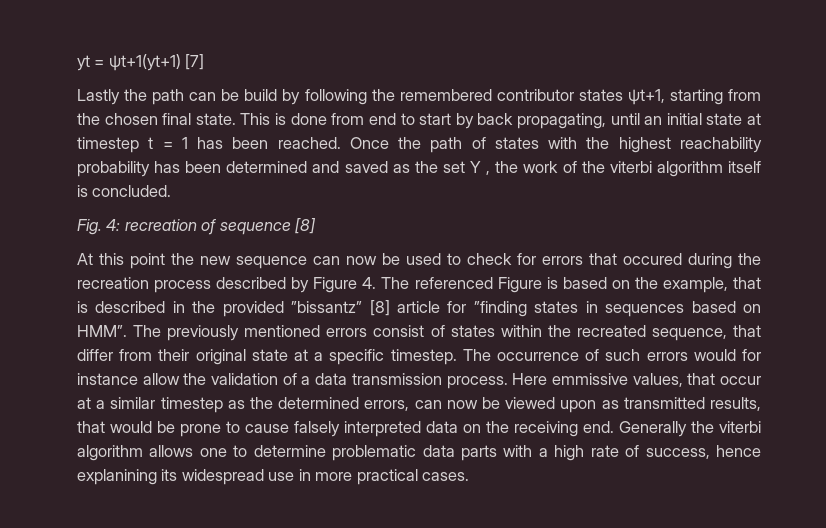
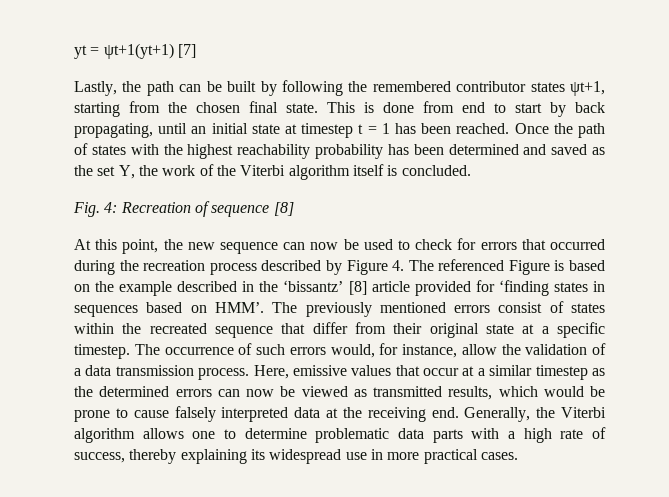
[77,89,120,105] Lastly -> [74,81,117,96] Lastly,
[244,89,278,101] build -> [227,81,257,92] built
[470,161,491,175] Y , -> [118,165,135,179] Y,
[609,161,652,173] viterbi -> [240,165,286,176] Viterbi
[124,219,197,231] recreation -> [120,202,191,213] Recreation
[130,253,165,269] point -> [122,239,159,254] point,
[623,253,682,265] occured -> [549,239,605,250] occurred
[662,277,761,293] [77,300,527,317] example, that is described in the provided ”bissantz” [8] article for ”finding -> [119,280,549,296] example described in the ‘bissantz’ [8] article provided for ‘finding
[77,325,127,337] HMM”. -> [214,302,264,313] HMM’.
[651,328,727,341] sequence, -> [215,326,273,338] sequence
[693,349,762,361] [77,373,138,385] would for instance -> [330,343,457,358] would, for instance,
[512,373,683,387] Here emmissive values, -> [253,365,392,379] Here, emissive values
[364,400,410,411] errors, -> [175,389,212,397] errors
[560,400,597,413] upon -> (348, 391) none
[77,421,105,433] that -> [498,386,538,397] which
[463,424,481,433] on -> [326,408,338,418] at
[619,421,761,437] Generally the viterbi -> [464,407,606,422] Generally, the Viterbi
[716,445,762,457] [77,469,157,485] hence explanining -> [129,449,247,464] thereby explaining

